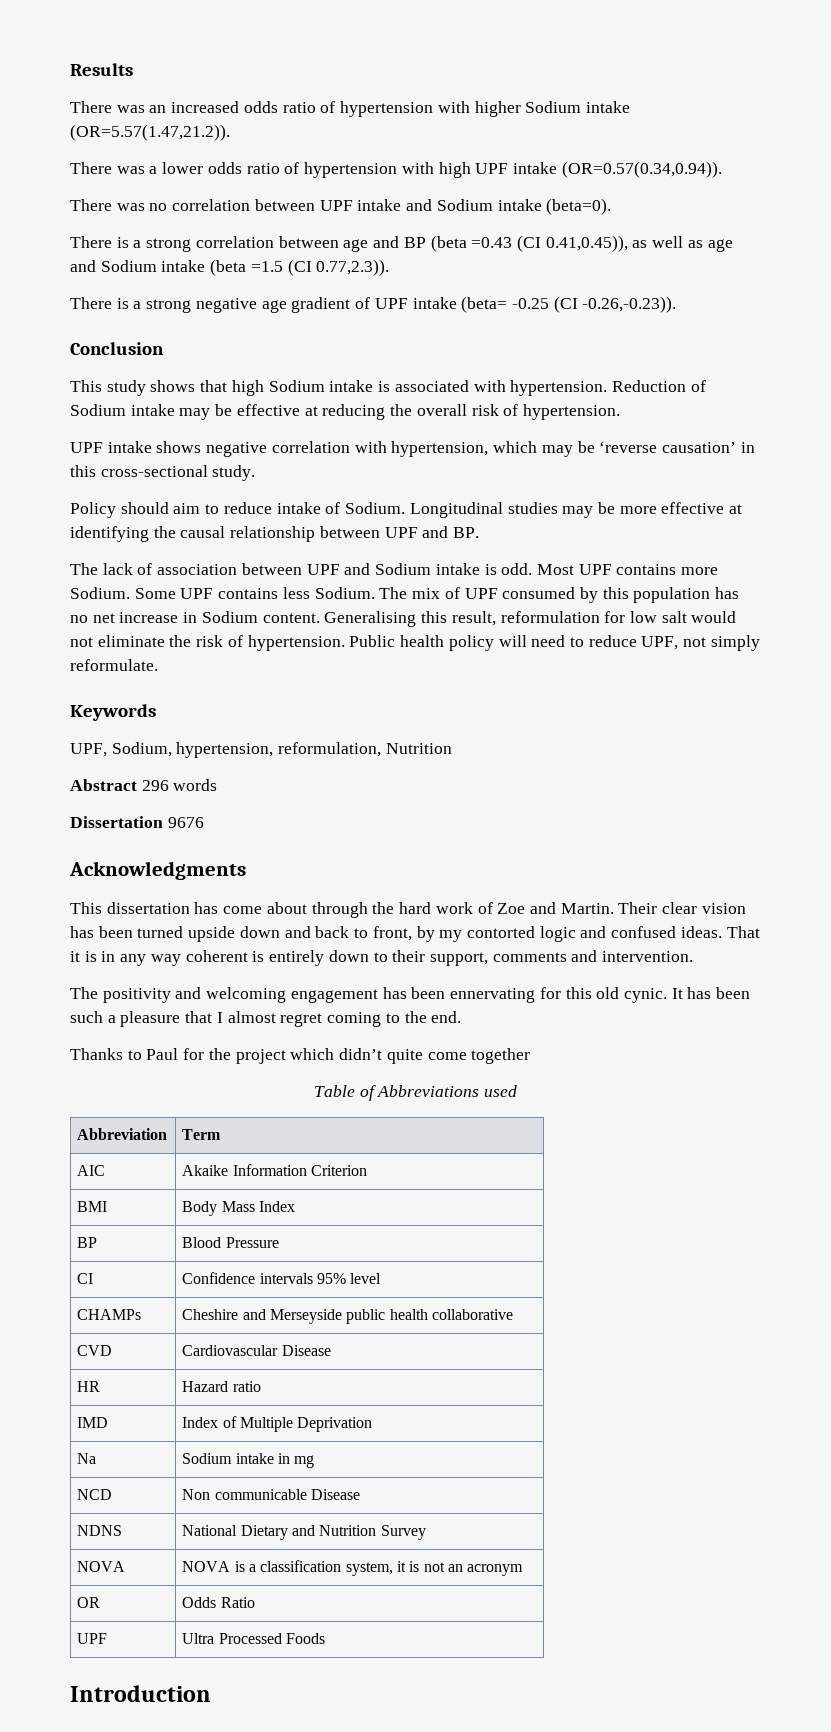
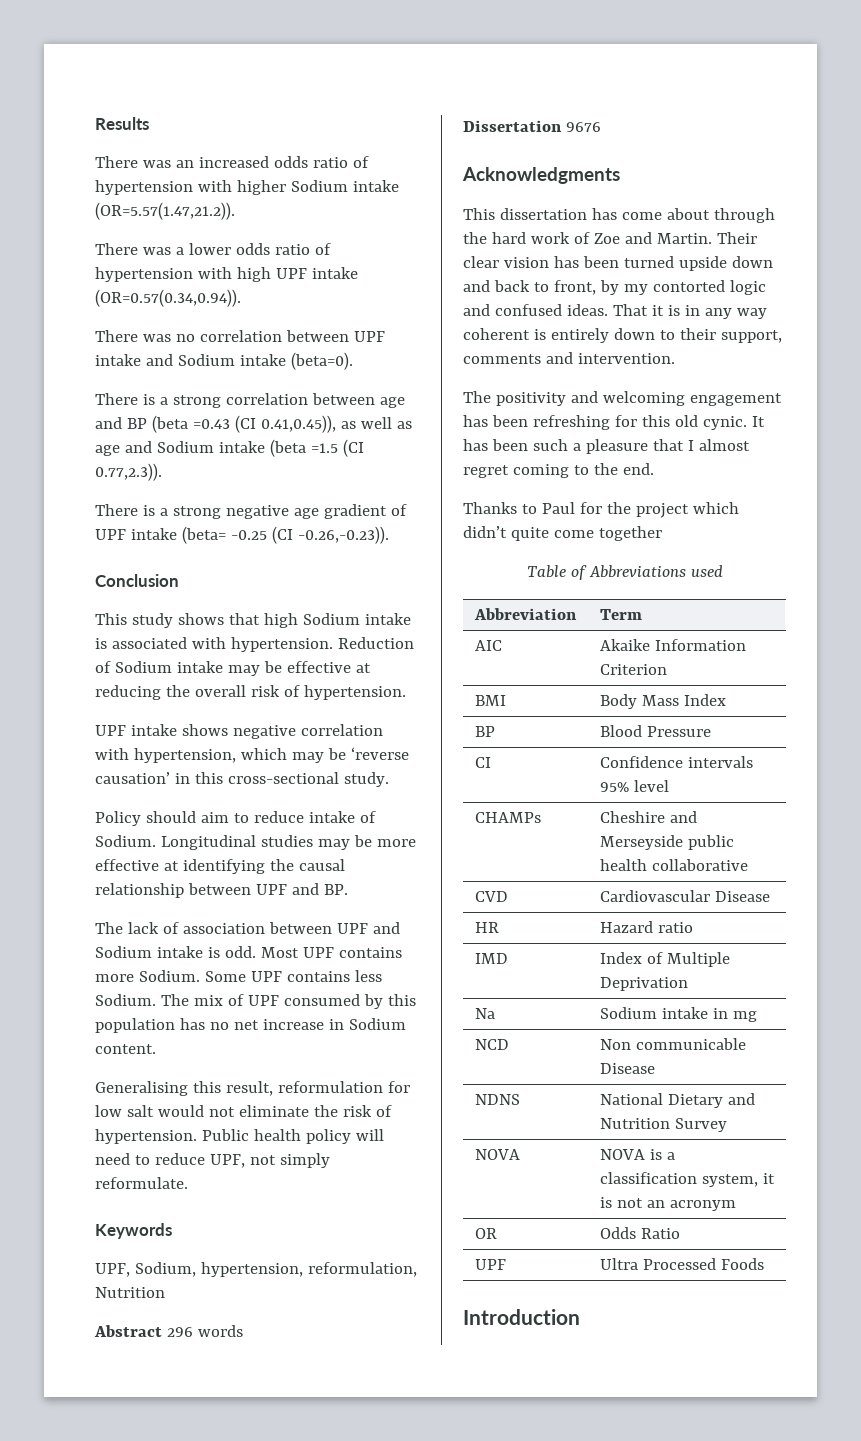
(320, 618) none -> (156, 1049) //
[450,988,536,1003] ennervating -> [532,415,610,430] refreshing

